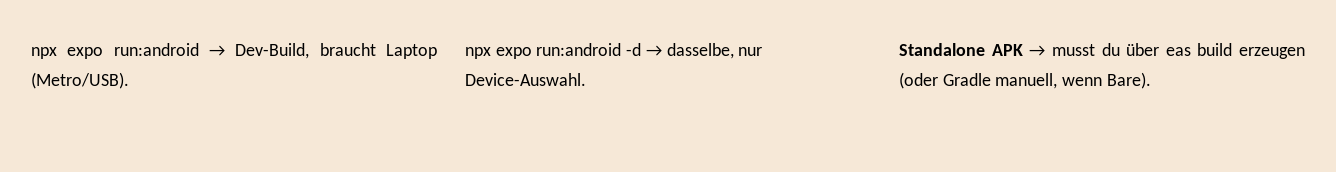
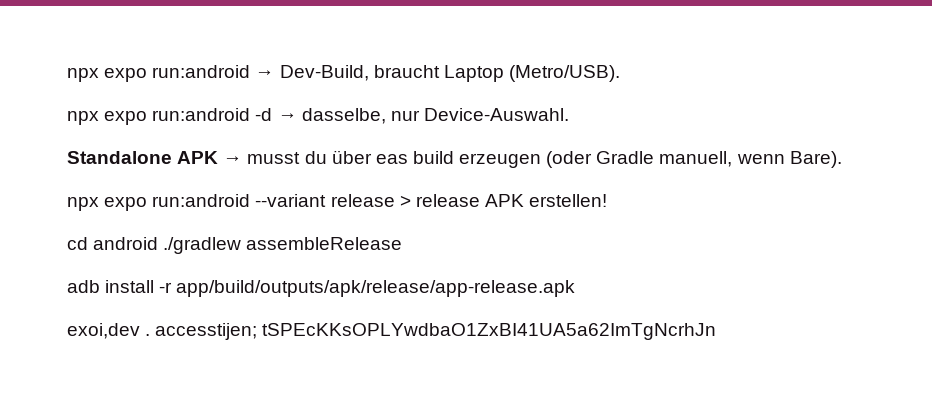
(1151, 80) none -> [67,194,608,211] [67,237,403,254] [67,280,576,297] [67,323,717,340] // npx expo run:android --variant release > release APK erstellen! // cd android ./gradlew assembleRelease // adb install -r app/build/outputs/apk/release/app-release.apk // exoi,dev . accesstijen; tSPEcKKsOPLYwdbaO1ZxBI41UA5a62ImTgNcrhJn

